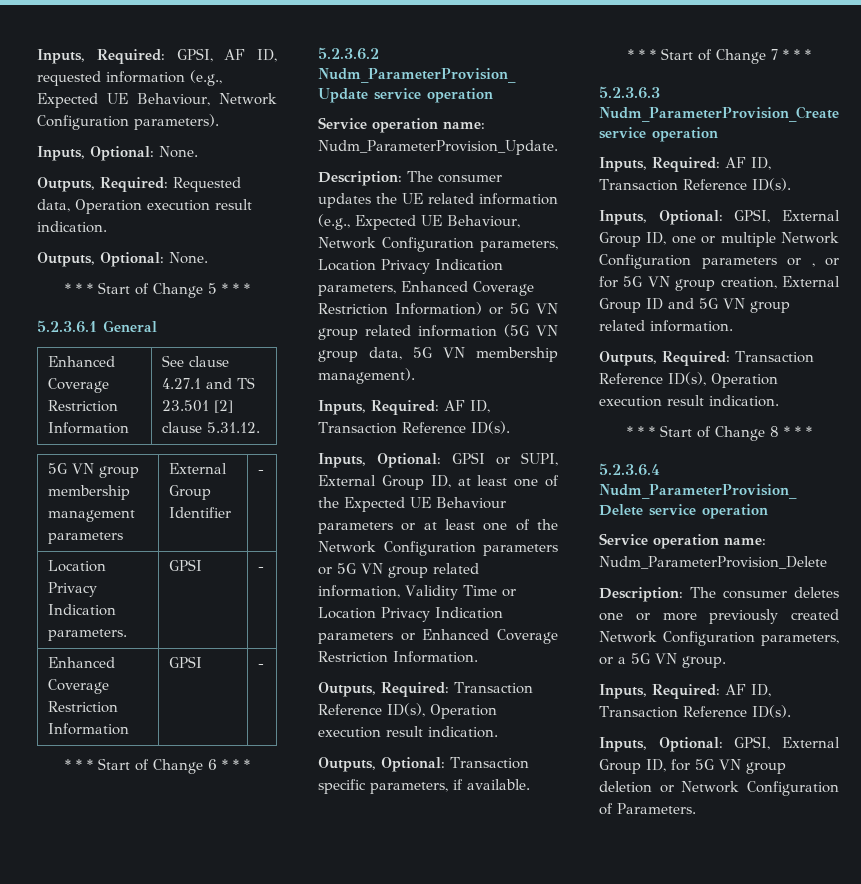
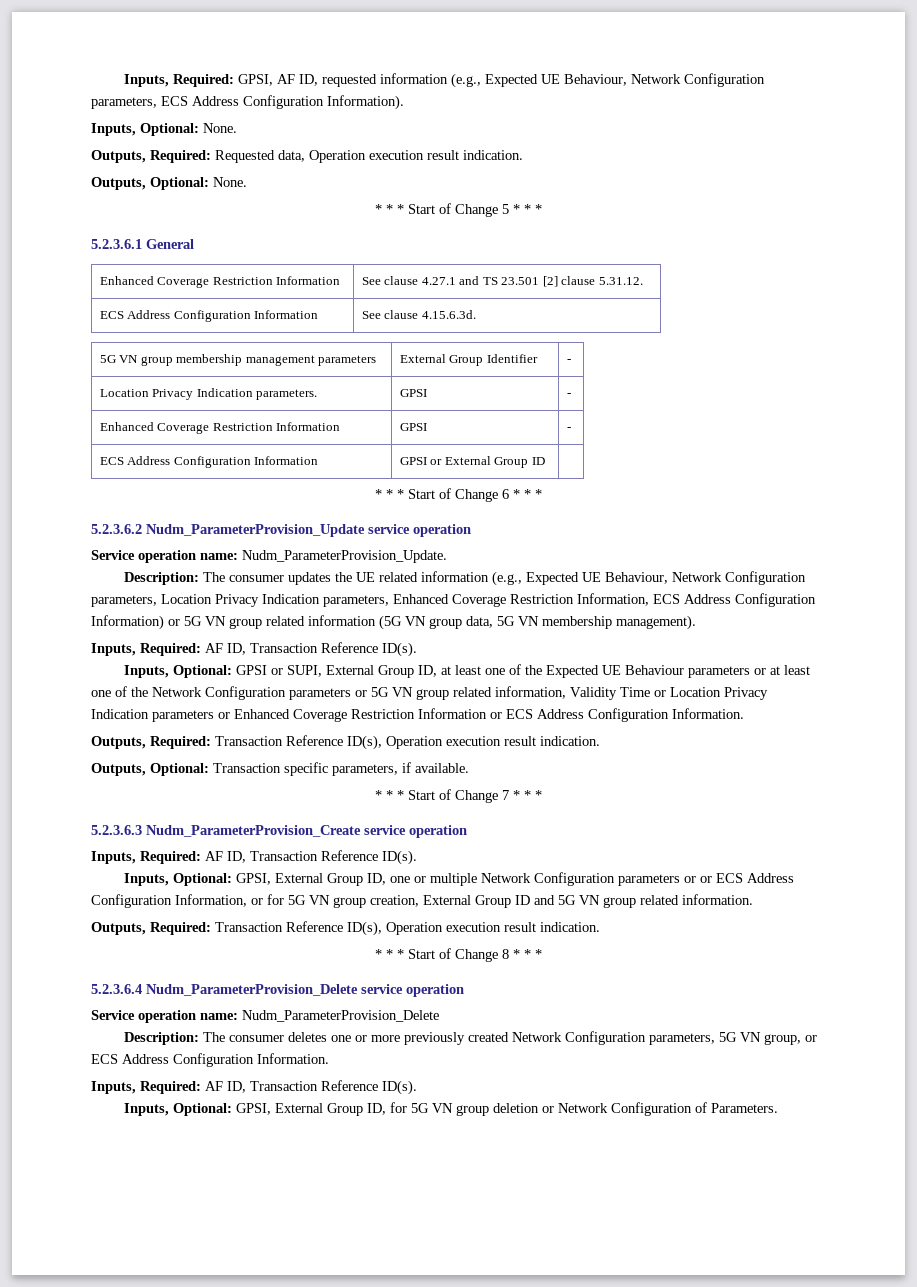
[134,114,219,130] parameters). -> [91,95,404,110] parameters, ECS Address Configuration Information).
(260, 427) none -> [99,310,319,322] [361,310,476,319] // ECS Address Configuration Information | See clause 4.15.6.3d.
(264, 665) none -> [99,456,319,468] [399,456,545,468] // ECS Address Configuration Information | GPSI or External Group ID |
(388, 309) none -> [577,593,816,607] Information, ECS Address Configuration
(388, 657) none -> [418,708,669,722] Information or ECS Address Configuration
[811,263,815,267] , -> [700,873,795,883] [91,894,247,908] or ECS Address Configuration Information,
[599,653,726,668] or a 5G VN group. -> [719,1032,818,1045] [91,1053,329,1067] 5G VN group, or ECS Address Configuration Information.

